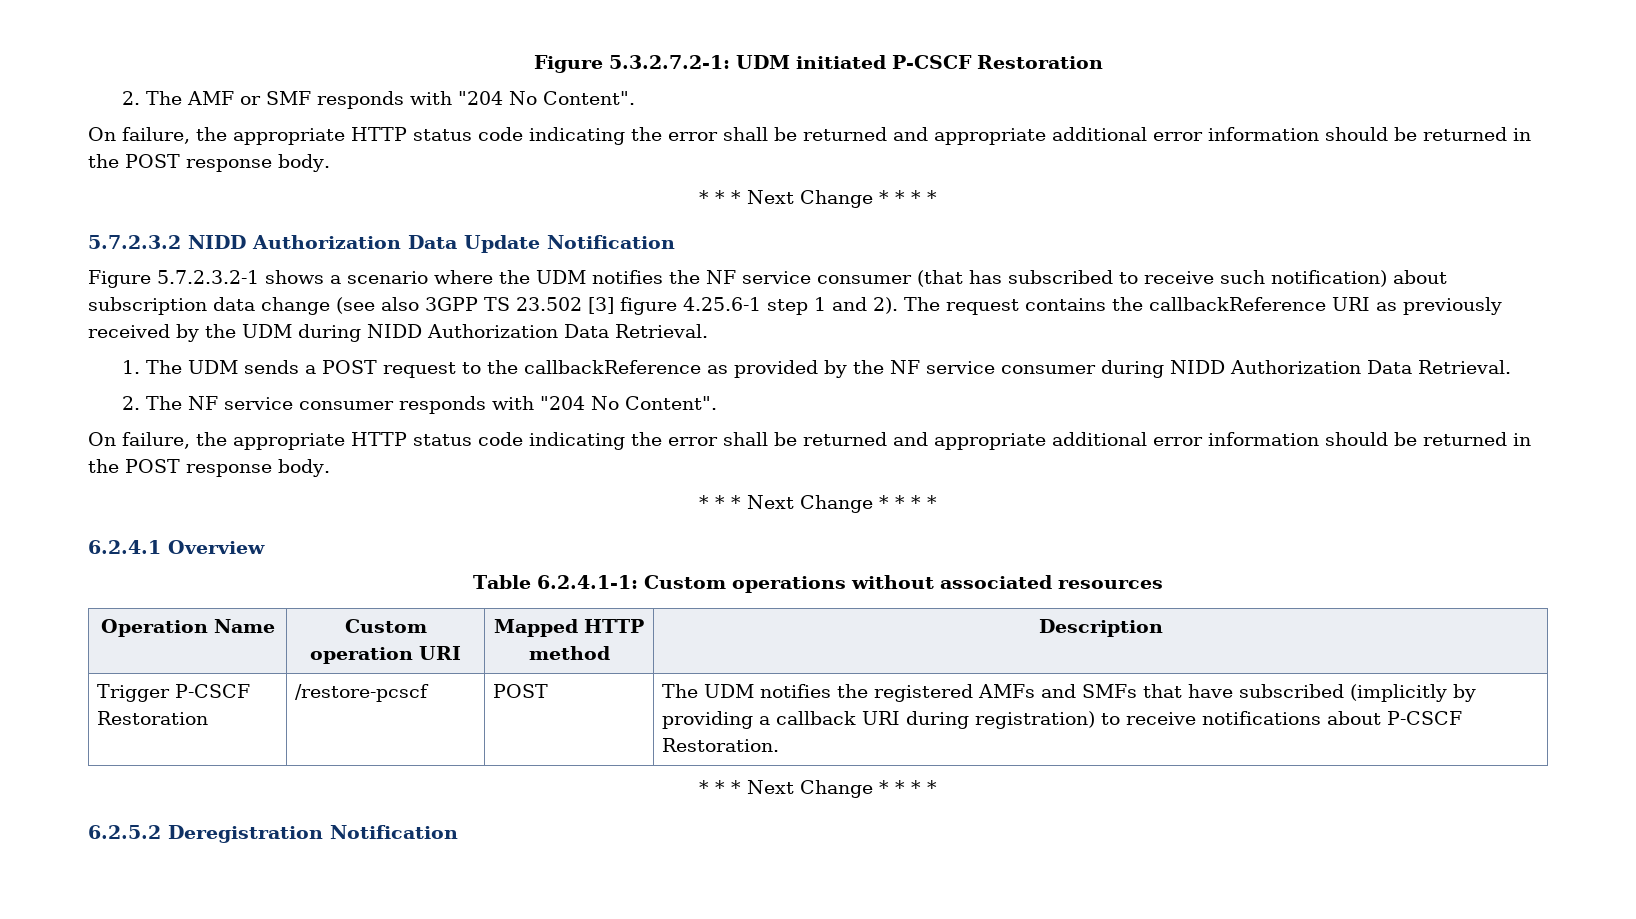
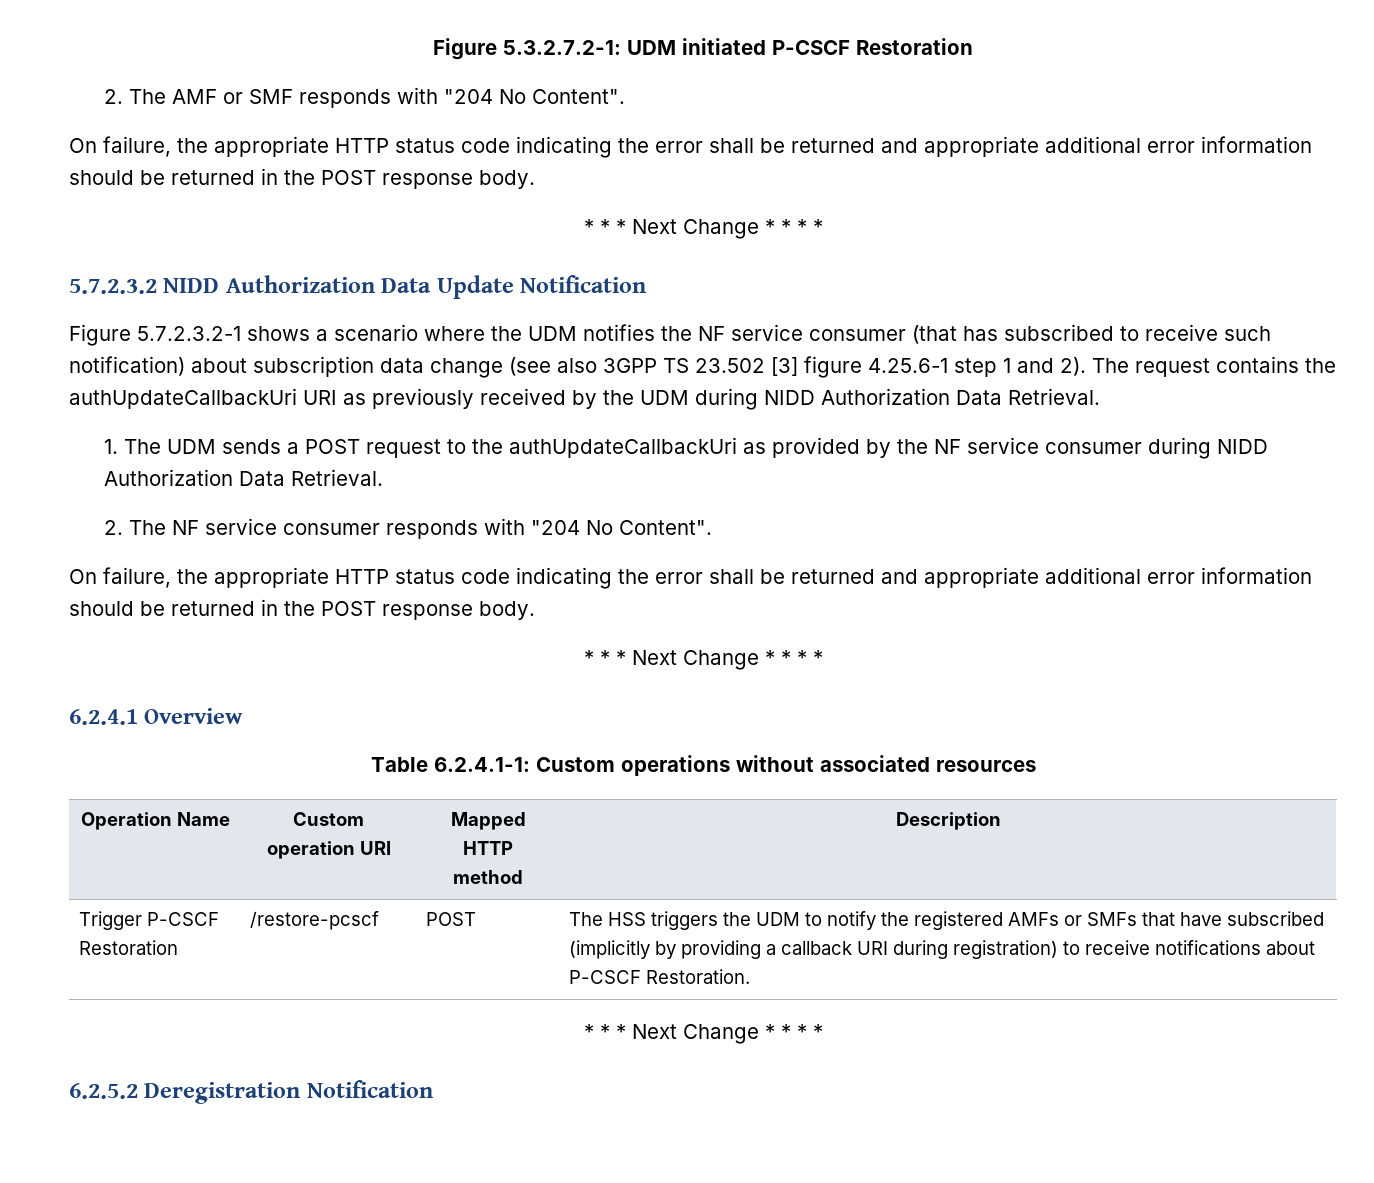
[1149,297,1326,311] callbackReference -> [69,388,297,409] authUpdateCallbackUri
[524,360,702,374] callbackReference -> [508,437,737,458] authUpdateCallbackUri
[704,684,832,698] UDM notifies -> [607,911,876,930] HSS triggers the UDM to notify
[1041,684,1077,698] and -> [1063,915,1082,926] or

